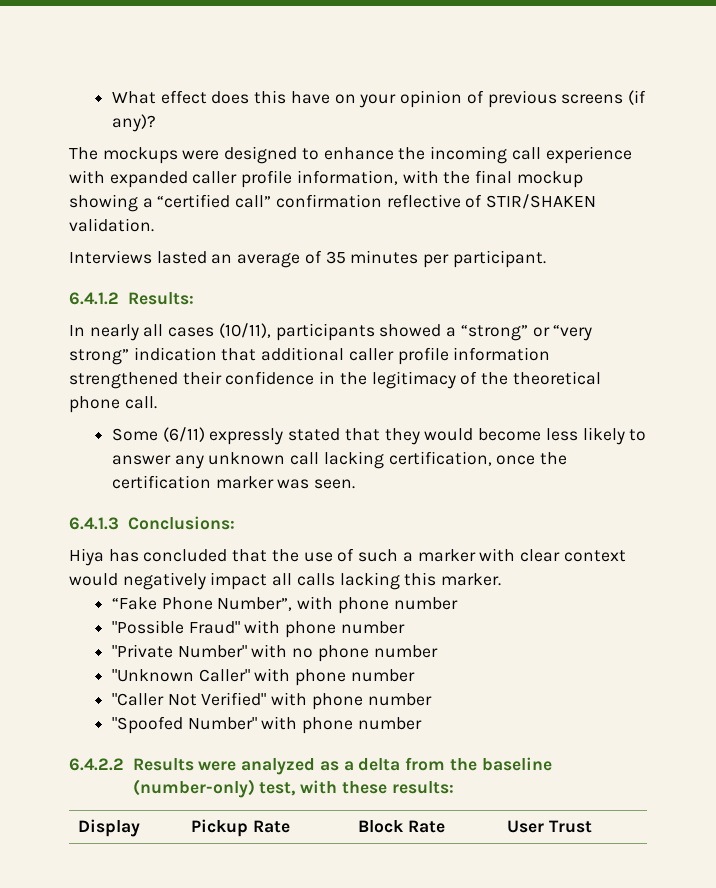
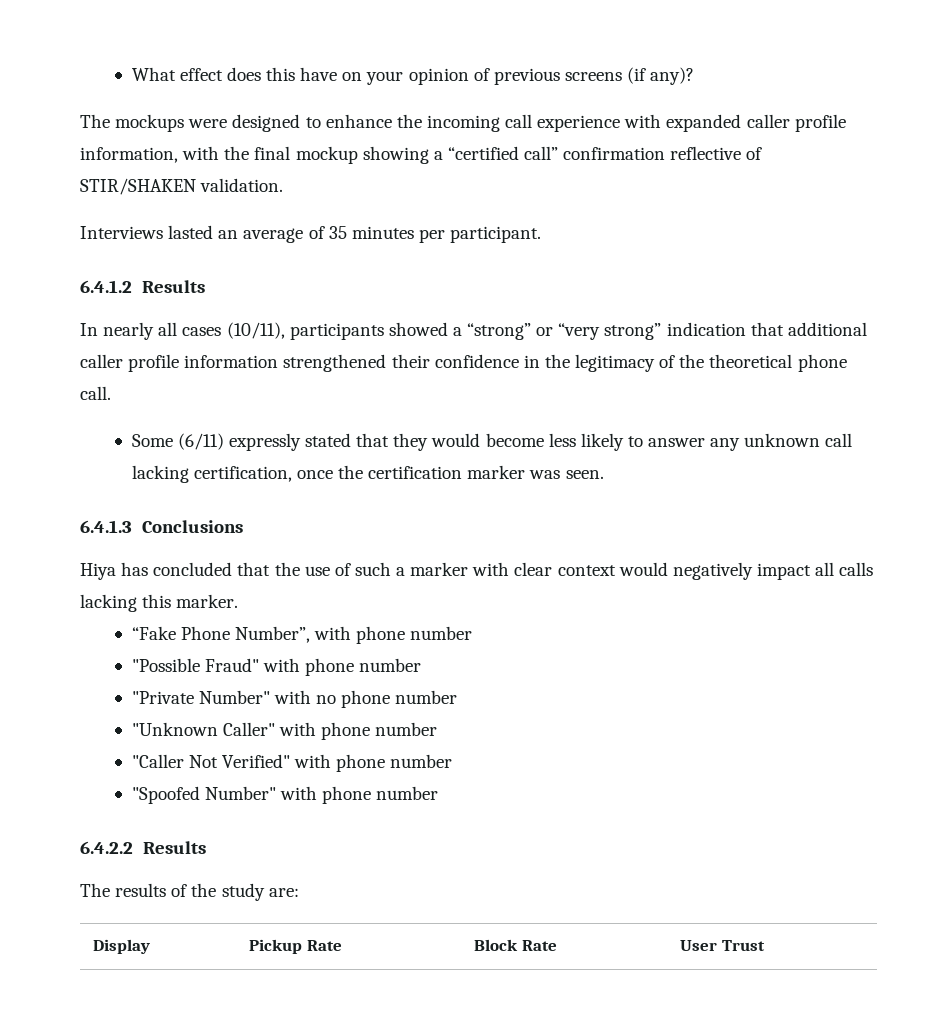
[127,292,194,305] Results: -> [141,280,205,293] Results
[127,516,235,530] Conclusions: -> [141,520,243,533] Conclusions
[198,757,552,775] [132,779,454,798] were analyzed as a delta from the baseline (number-only) test, with these results: -> [80,883,299,901] // The results of the study are:

